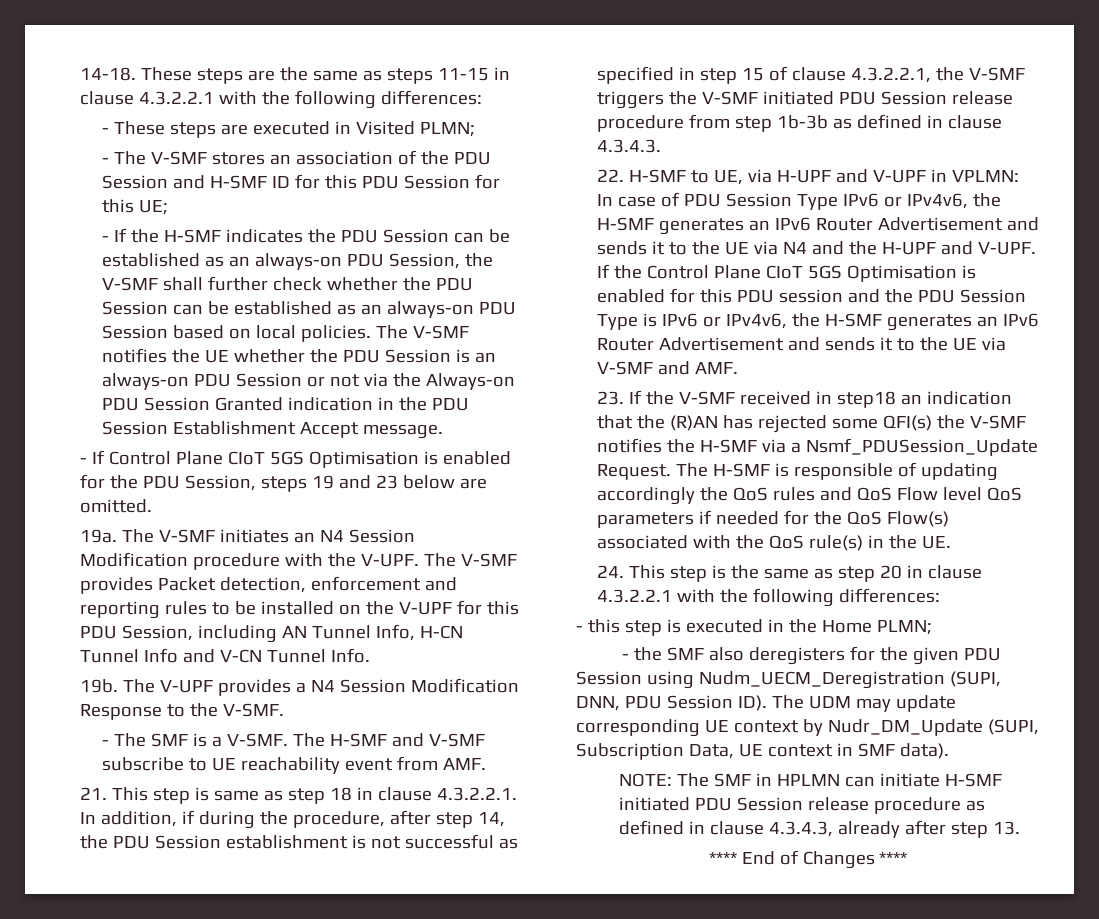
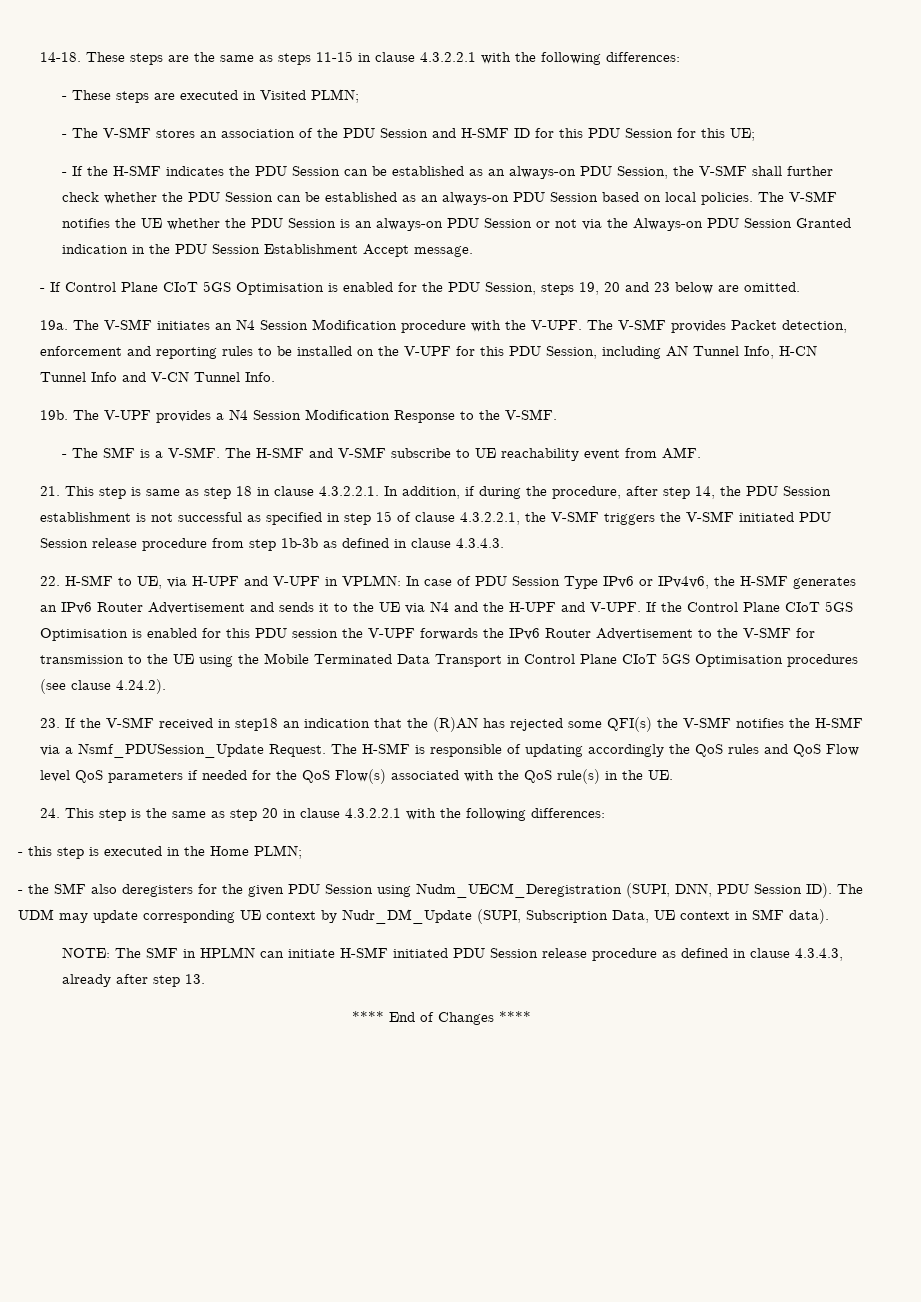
[312,475,335,489] 19 -> [579,282,621,295] 19, 20
[848,289,1027,303] [597,313,1040,331] [597,337,1007,351] [597,361,739,375] and the PDU Session Type is IPv6 or IPv4v6, the H-SMF generates an IPv6 Router Advertisement and sends it to the UE via V-SMF and AMF. -> [342,627,816,640] [40,653,859,667] [40,679,167,694] the V-UPF forwards the IPv6 Router Advertisement to the V-SMF for transmission to the UE using the Mobile Terminated Data Transport in Control Plane CIoT 5GS Optimisation procedures (see clause 4.24.2).

